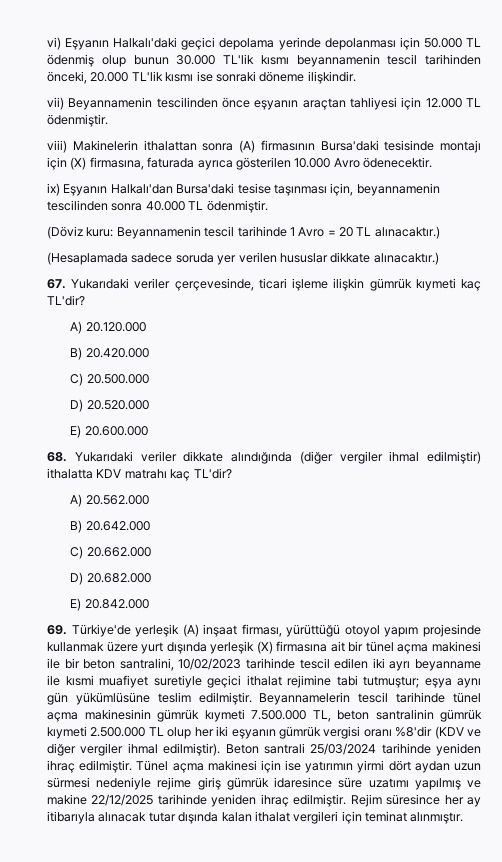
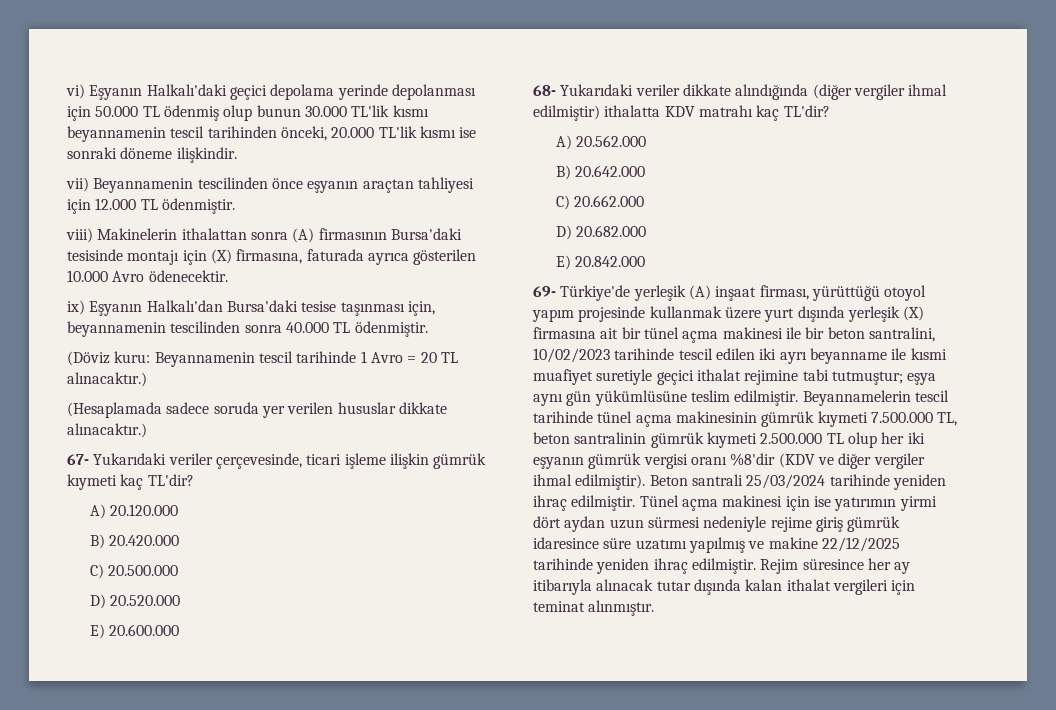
[47,279,66,289] 67. -> [67,454,89,465] 67-
[47,452,67,462] 68. -> [533,85,556,96] 68-
[47,625,67,635] 69. -> [533,286,556,297] 69-

